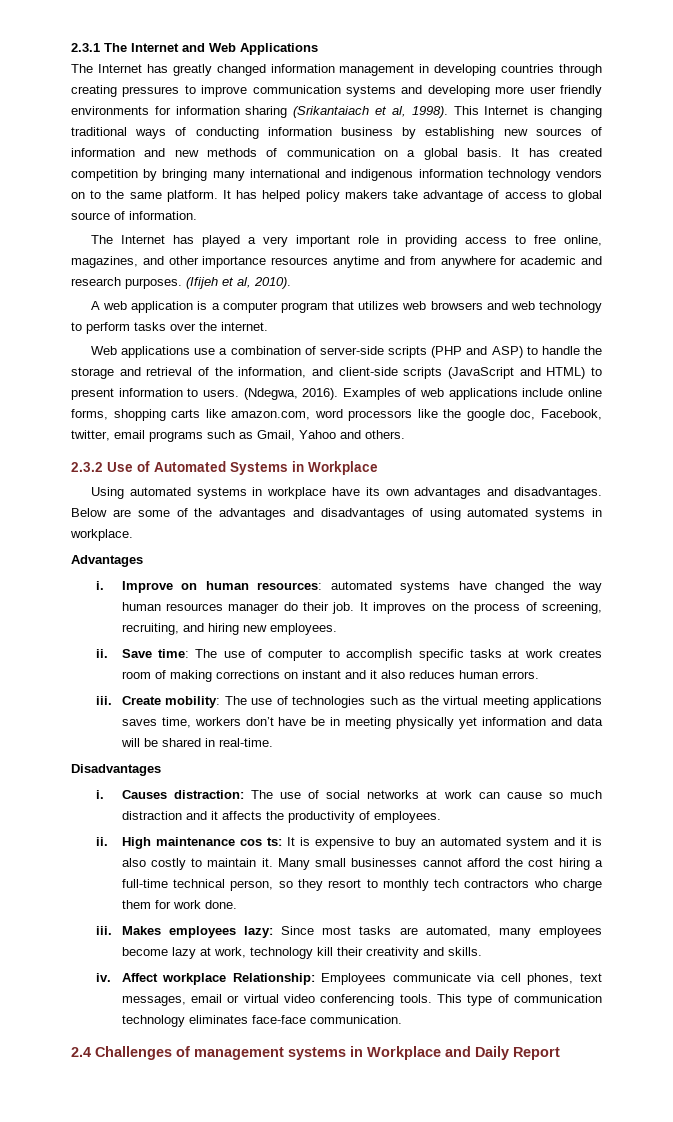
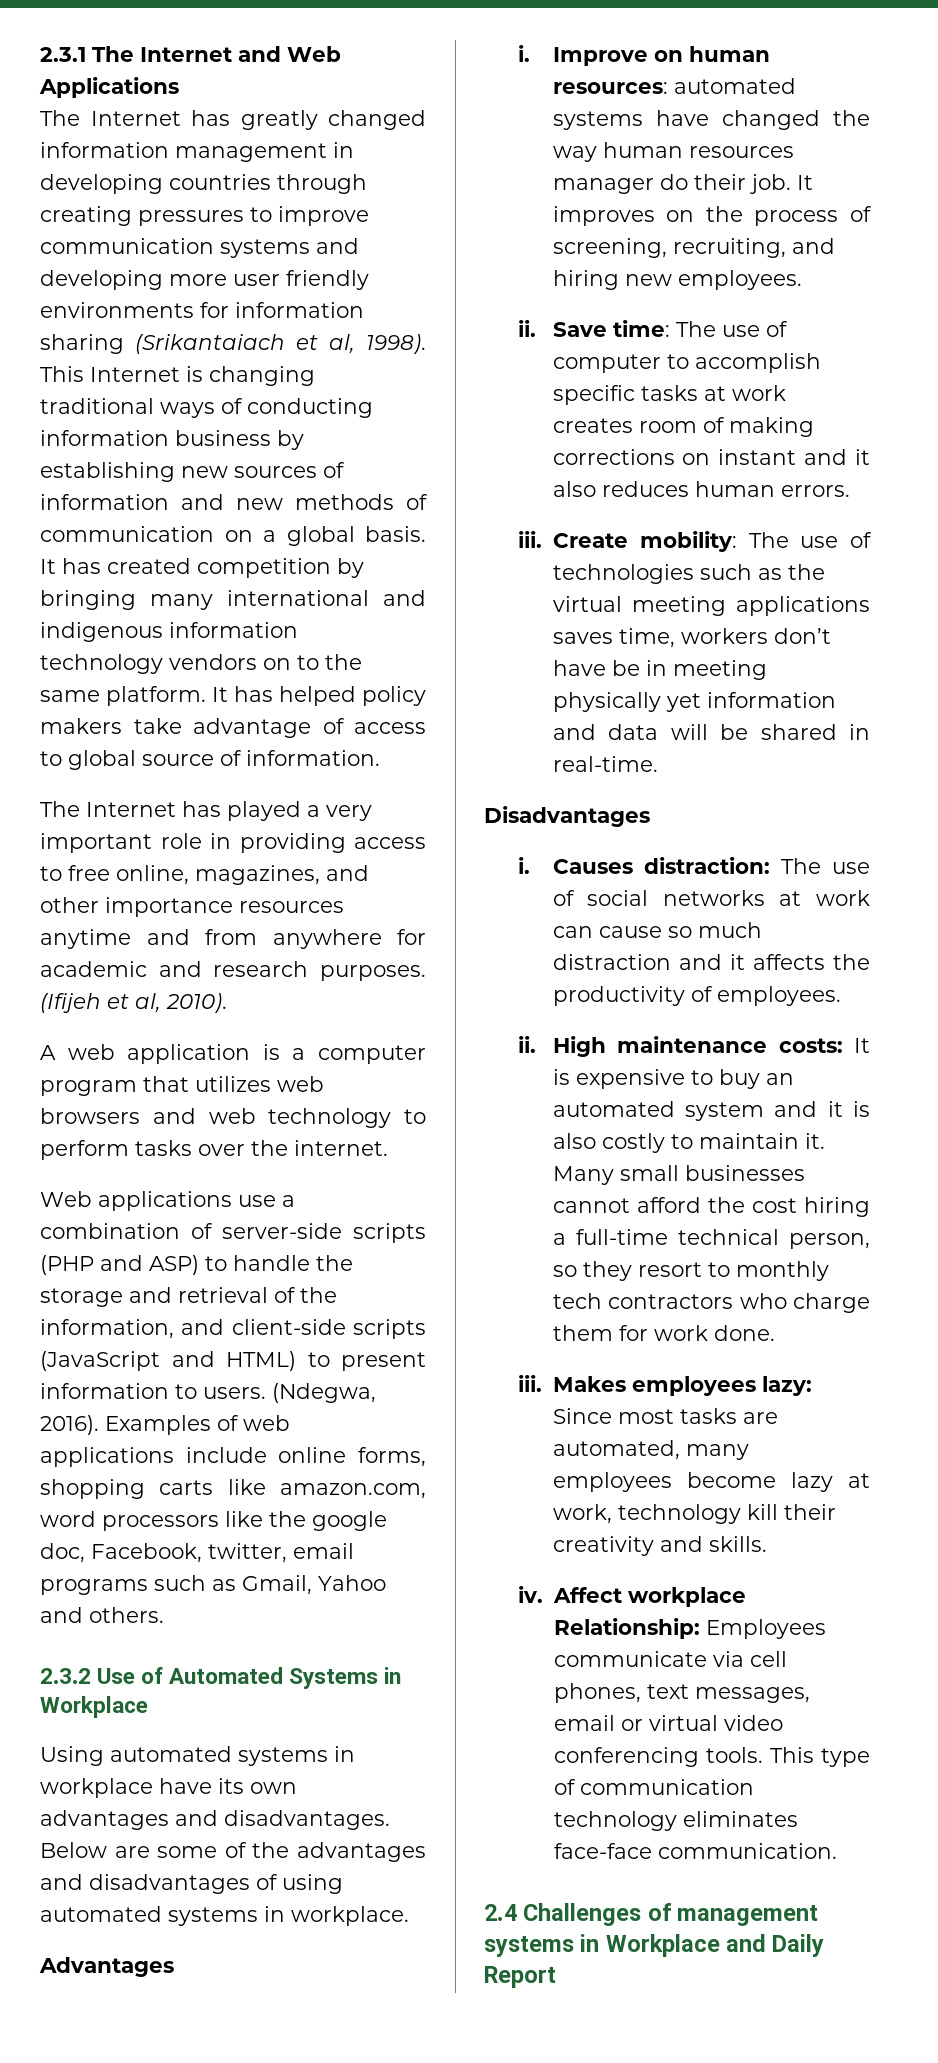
[239,837,282,846] cos ts: -> [778,1038,843,1053] costs:

